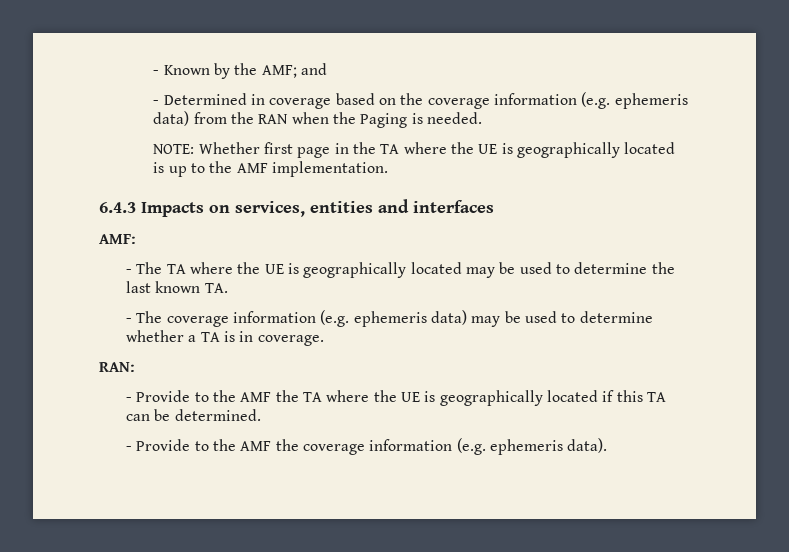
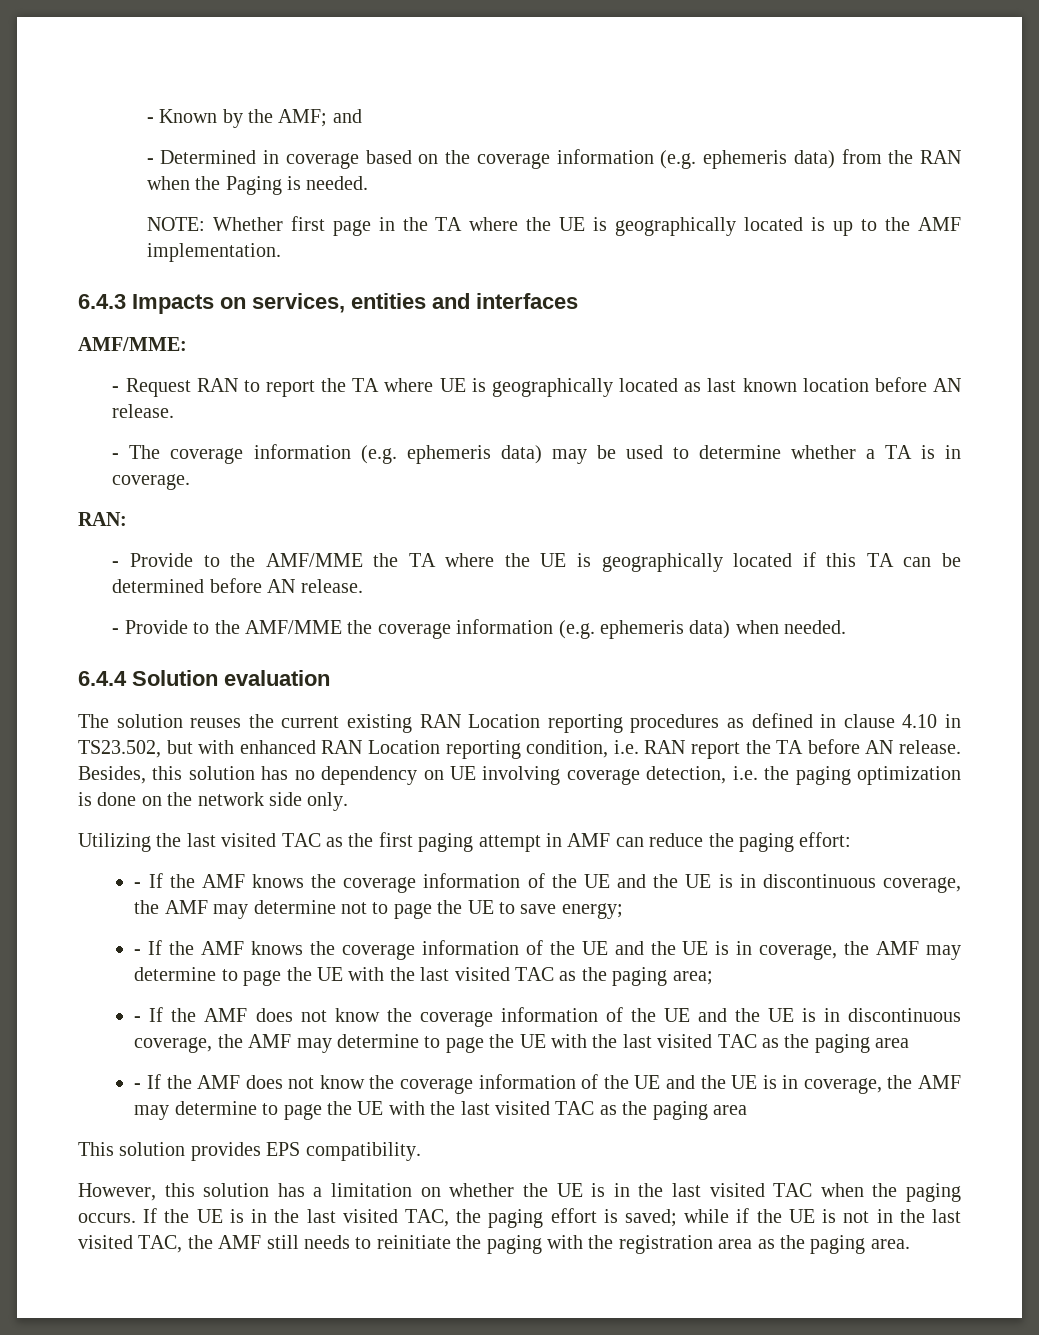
[99,234,136,244] [126,262,675,278] [126,281,228,293] AMF: // - The TA where the UE is geographically located may be used to determine the last known TA. -> [78,337,187,351] [112,377,962,397] [112,404,175,418] AMF/MME: // - Request RAN to report the TA where UE is geographically located as last known location before AN release.
[240,392,272,402] AMF -> [265,553,363,567] AMF/MME
[174,409,261,421] [126,438,608,455] determined. // - Provide to the AMF the coverage information (e.g. ephemeris data). -> [112,578,363,593] [112,619,847,639] [78,670,330,686] [78,713,962,733] [78,739,962,759] [78,766,962,785] [78,792,349,811] [78,832,852,852] [134,873,962,893] [134,900,623,919] [134,940,961,960] [134,967,713,986] [134,1007,961,1027] [134,1034,910,1053] [134,1074,961,1094] [134,1101,747,1120] [78,1142,421,1161] [78,1183,961,1202] [78,1208,962,1228] [78,1235,910,1254] determined before AN release. // - Provide to the AMF/MME the coverage information (e.g. ephemeris data) when needed. // 6.4.4 Solution evaluation // The solution reuses the current existing RAN Location reporting procedures as defined in clause 4.10 in TS23.502, but with enhanced RAN Location reporting condition, i.e. RAN report the TA before AN release. Besides, this solution has no dependency on UE involving coverage detection, i.e. the paging optimization is done on the network side only. // Utilizing the last visited TAC as the first paging attempt in AMF can reduce the paging effort: // - If the AMF knows the coverage information of the UE and the UE is in discontinuous coverage, the AMF may determine not to page the UE to save energy; // - If the AMF knows the coverage information of the UE and the UE is in coverage, the AMF may determine to page the UE with the last visited TAC as the paging area; // - If the AMF does not know the coverage information of the UE and the UE is in discontinuous coverage, the AMF may determine to page the UE with the last visited TAC as the paging area // - If the AMF does not know the coverage information of the UE and the UE is in coverage, the AMF may determine to page the UE with the last visited TAC as the paging area // This solution provides EPS compatibility. // However, this solution has a limitation on whether the UE is in the last visited TAC when the paging occurs. If the UE is in the last visited TAC, the paging effort is saved; while if the UE is not in the last visited TAC, the AMF still needs to reinitiate the paging with the registration area as the paging area.

